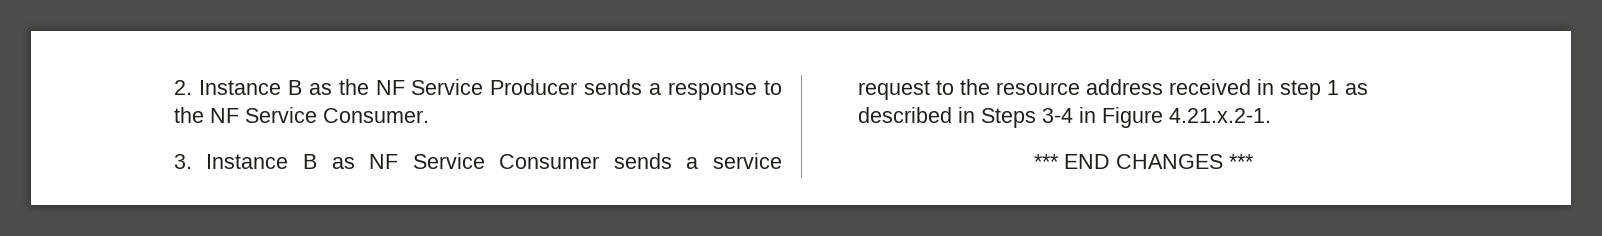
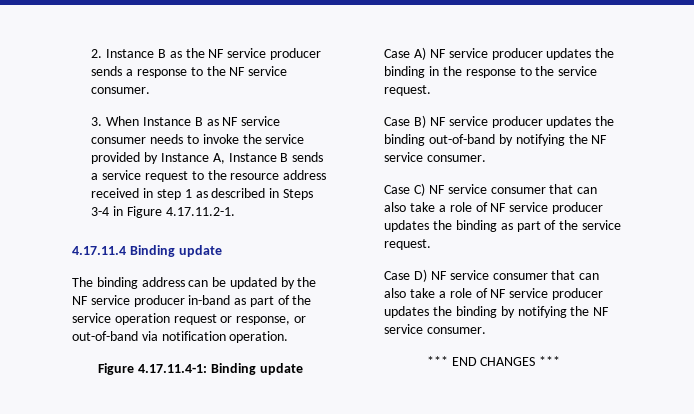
[411,79,578,95] Service Producer -> [227,48,321,60] service producer
[244,107,429,123] Service Consumer. -> [248,66,288,76] [91,87,151,94] service consumer.
(192, 161) none -> [106,116,140,126] When
[412,153,600,169] Service Consumer -> [241,116,281,126] [91,134,305,144] [91,152,289,164] service consumer needs to invoke the service provided by Instance A, Instance B
[1168,108,1271,123] 4.21.x.2-1. -> [165,207,235,216] [72,245,222,257] [72,277,317,289] [72,295,312,307] [72,313,306,325] [72,331,289,343] [98,363,303,375] [384,47,615,60] [384,66,598,78] [384,85,432,96] [384,115,615,128] [384,134,608,146] [384,152,487,162] [384,183,598,196] [384,202,603,214] [384,220,621,232] [384,239,432,250] [384,269,600,282] [384,288,603,300] [384,306,610,318] [384,324,487,334] 4.17.11.2-1. // 4.17.11.4 Binding update // The binding address can be updated by the NF service producer in-band as part of the service operation request or response, or out-of-band via notification operation. // Figure 4.17.11.4-1: Binding update // Case A) NF service producer updates the binding in the response to the service request. // Case B) NF service producer updates the binding out-of-band by notifying the NF service consumer. // Case C) NF service consumer that can also take a role of NF service producer updates the binding as part of the service request. // Case D) NF service consumer that can also take a role of NF service producer updates the binding by notifying the NF service consumer.

